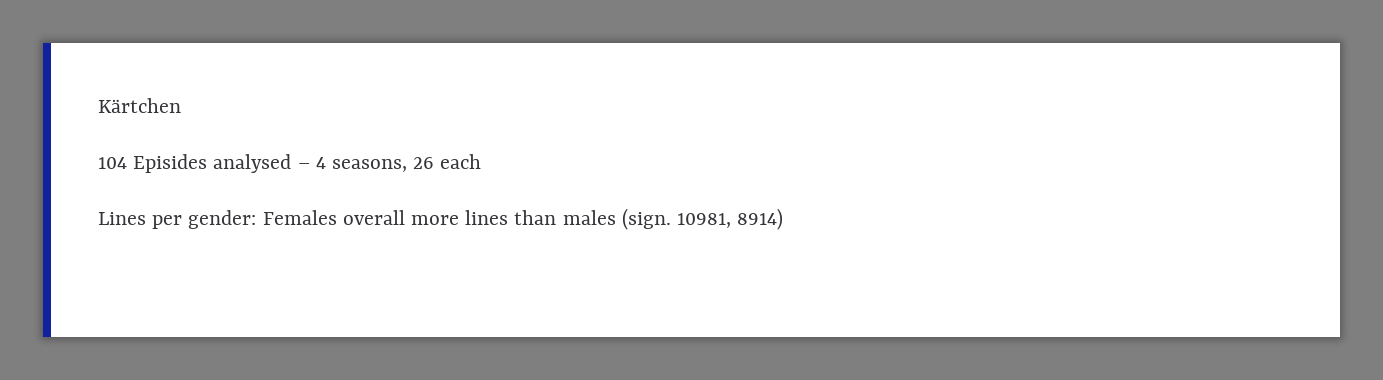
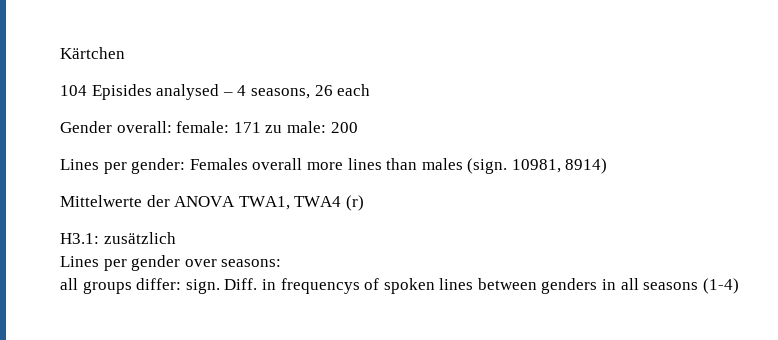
(482, 161) none -> [60,121,358,133] // Gender overall: female: 171 zu male: 200
(784, 219) none -> [60,195,364,211] [60,232,176,244] [60,255,282,271] [60,278,739,294] // Mittelwerte der ANOVA TWA1, TWA4 (r) // H3.1: zusätzlich // Lines per gender over seasons: // all groups differ: sign. Diff. in frequencys of spoken lines between genders in all seasons (1-4)

